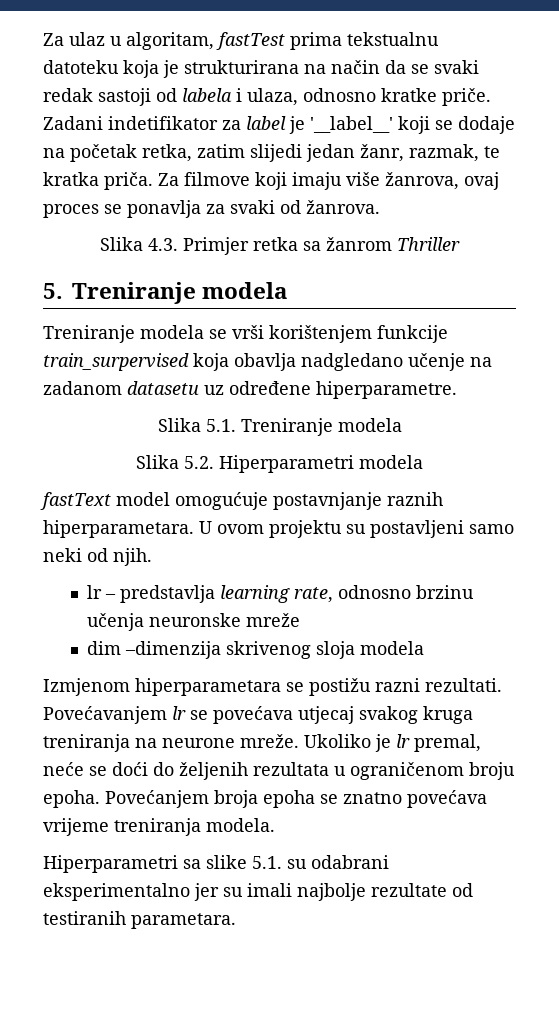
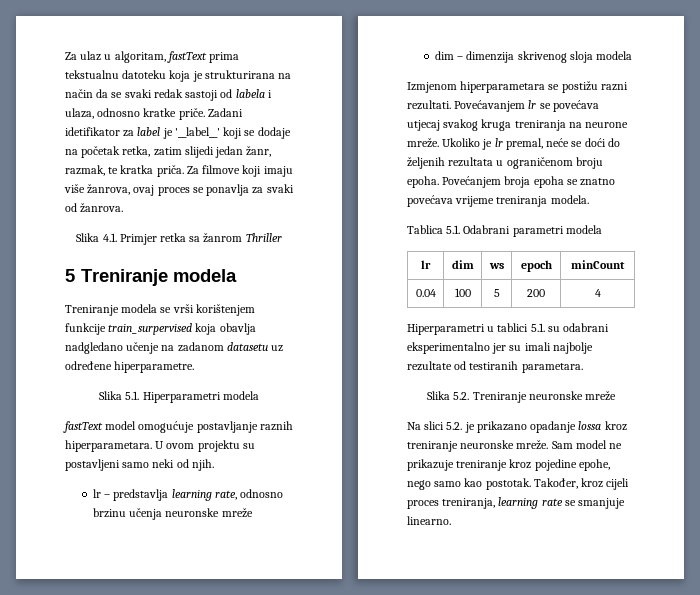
[216,32,285,50] fastTest -> [166,51,207,63] fastText
[108,116,218,130] indetifikator -> [65,127,120,136] idetifikator
[148,238,178,251] 4.3. -> [102,233,117,242] 4.1.
[43,283,63,299] 5. -> [65,269,75,282] 5
[240,418,402,436] [136,455,214,469] Treniranje modela // Slika 5.2. -> (140, 395) none
[273,492,382,510] postavnjanje -> [196,421,258,433] postavljanje
[125,641,222,659] –dimenzija -> [457,51,515,63] – dimenzija
[43,855,247,873] // Hiperparametri sa slike -> [407,225,602,237] [421,260,431,269] [451,260,474,269] [488,263,504,269] [520,260,552,272] [571,260,625,269] [415,289,436,297] [454,288,471,297] [493,289,500,297] [527,289,545,297] [594,289,601,297] [407,323,529,335] // Tablica 5.1. Odabrani parametri modela // lr | dim | ws | epoch | minCount // 0.04 | 100 | 5 | 200 | 4 // Hiperparametri u tablici
(236, 921) none -> [427,391,616,403] [407,421,627,433] [407,440,623,452] [407,459,610,471] [407,478,630,490] [407,497,626,509] [407,516,451,525] // Slika 5.2. Treniranje neuronske mreže // Na slici 5.2. je prikazano opadanje lossa kroz treniranje neuronske mreže. Sam model ne prikazuje treniranje kroz pojedine epohe, nego samo kao postotak. Također, kroz cijeli proces treniranja, learning rate se smanjuje linearno.

